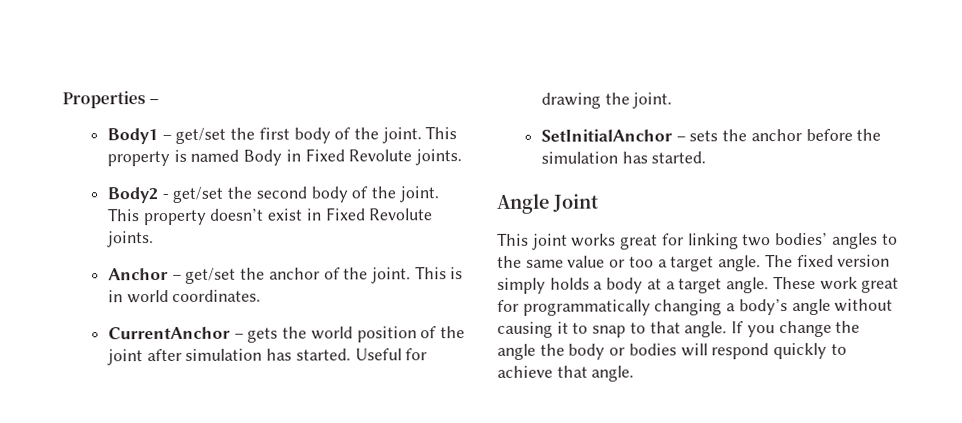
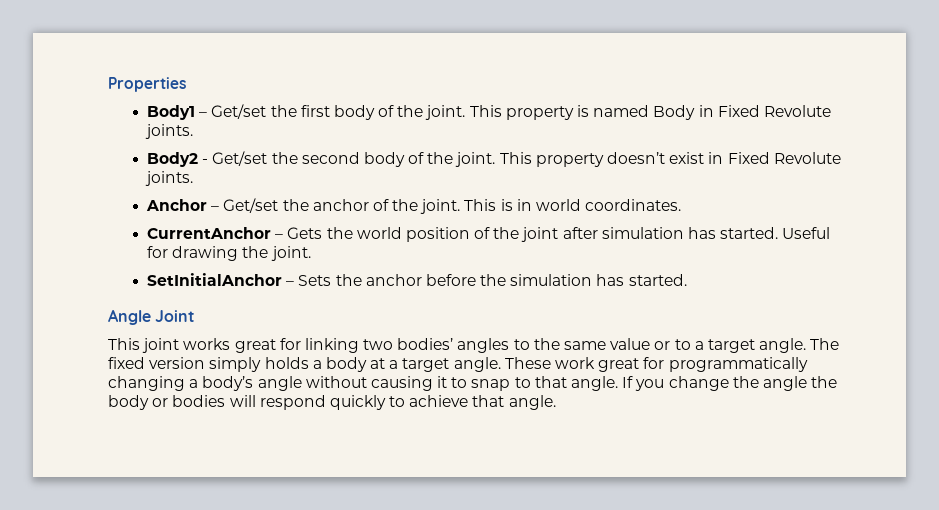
[149,99,160,105] – -> (186, 84) none
[175,127,227,144] get/set -> [211,104,267,119] Get/set
[172,186,224,203] get/set -> [212,151,268,166] Get/set
[185,267,237,284] get/set -> [223,198,279,213] Get/set
[247,327,279,343] gets -> [287,227,323,239] Gets
[689,130,719,142] sets -> [298,275,332,286] Sets
[628,256,654,268] too -> [674,339,691,350] to

